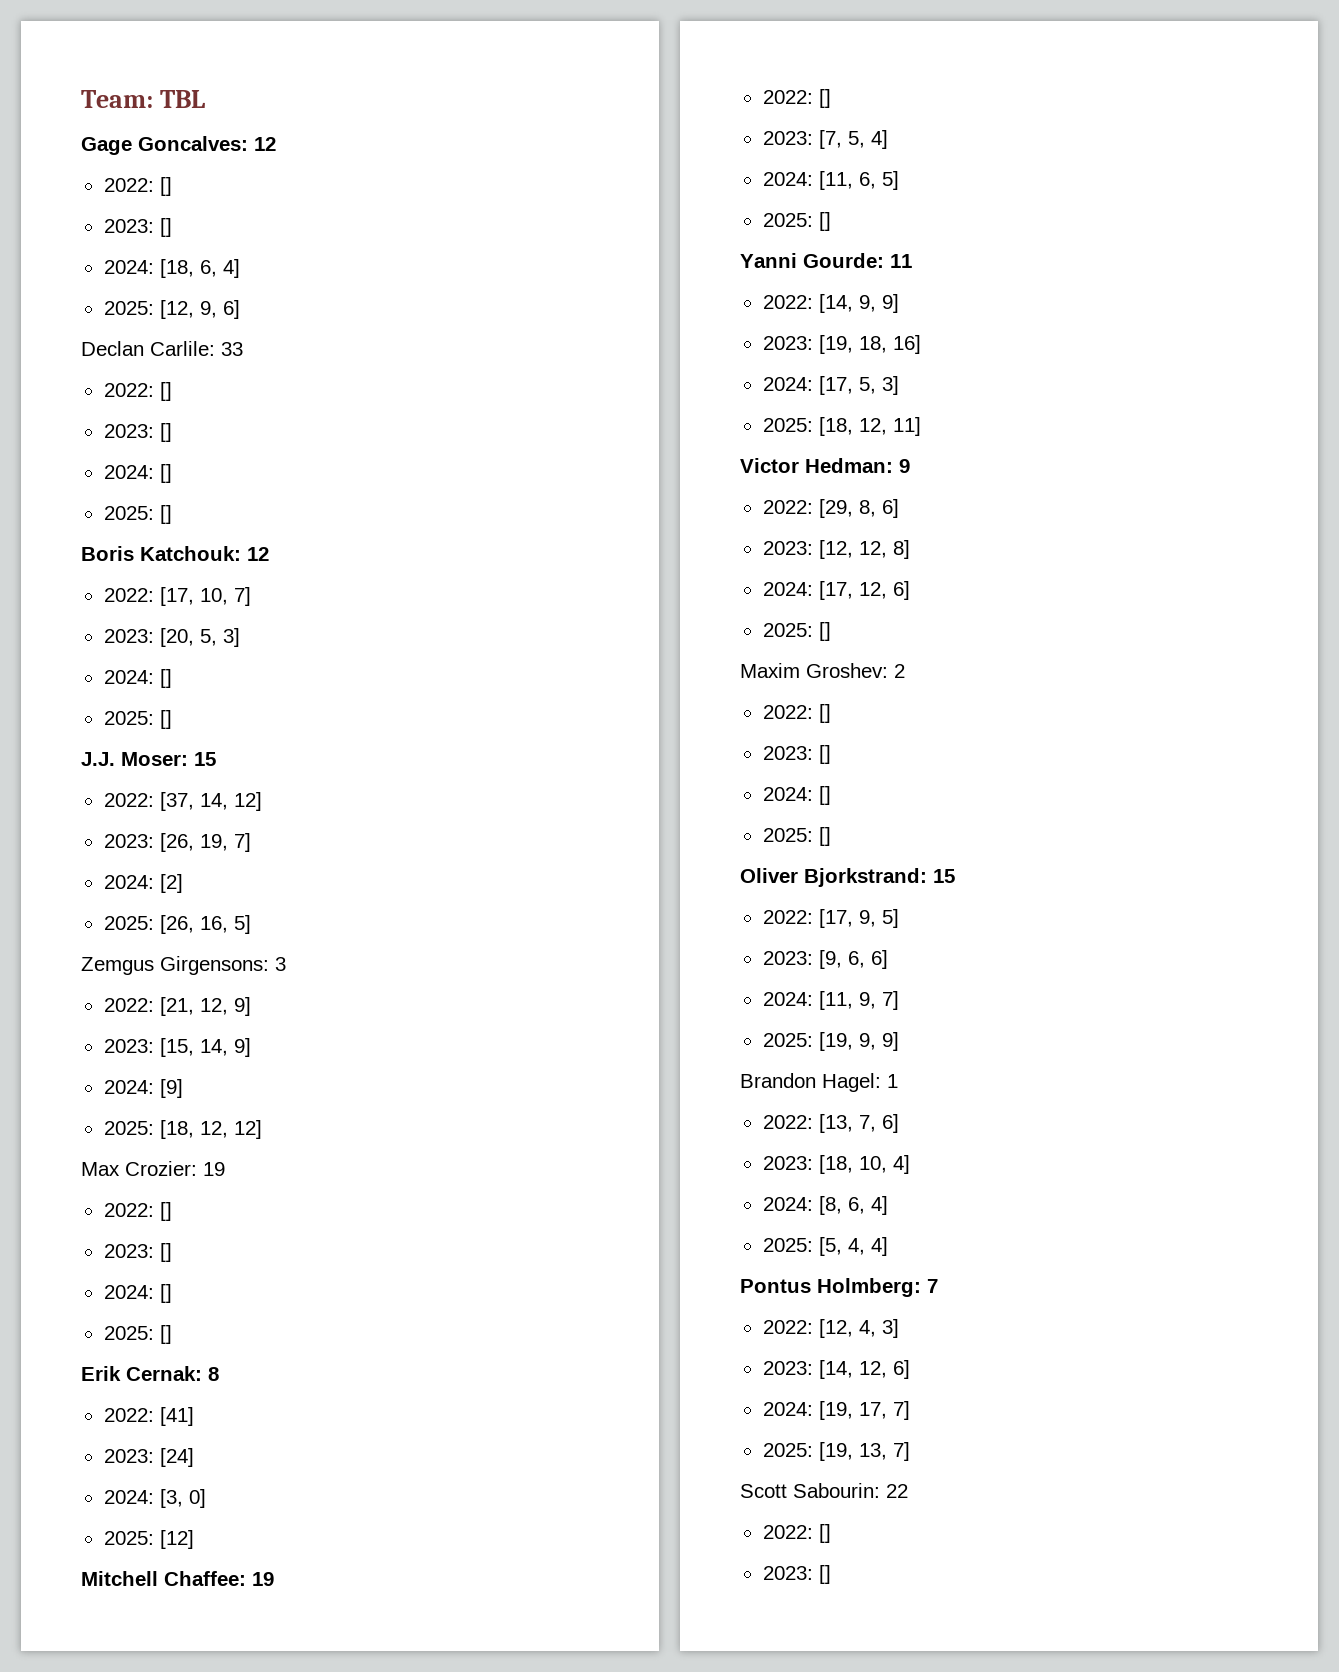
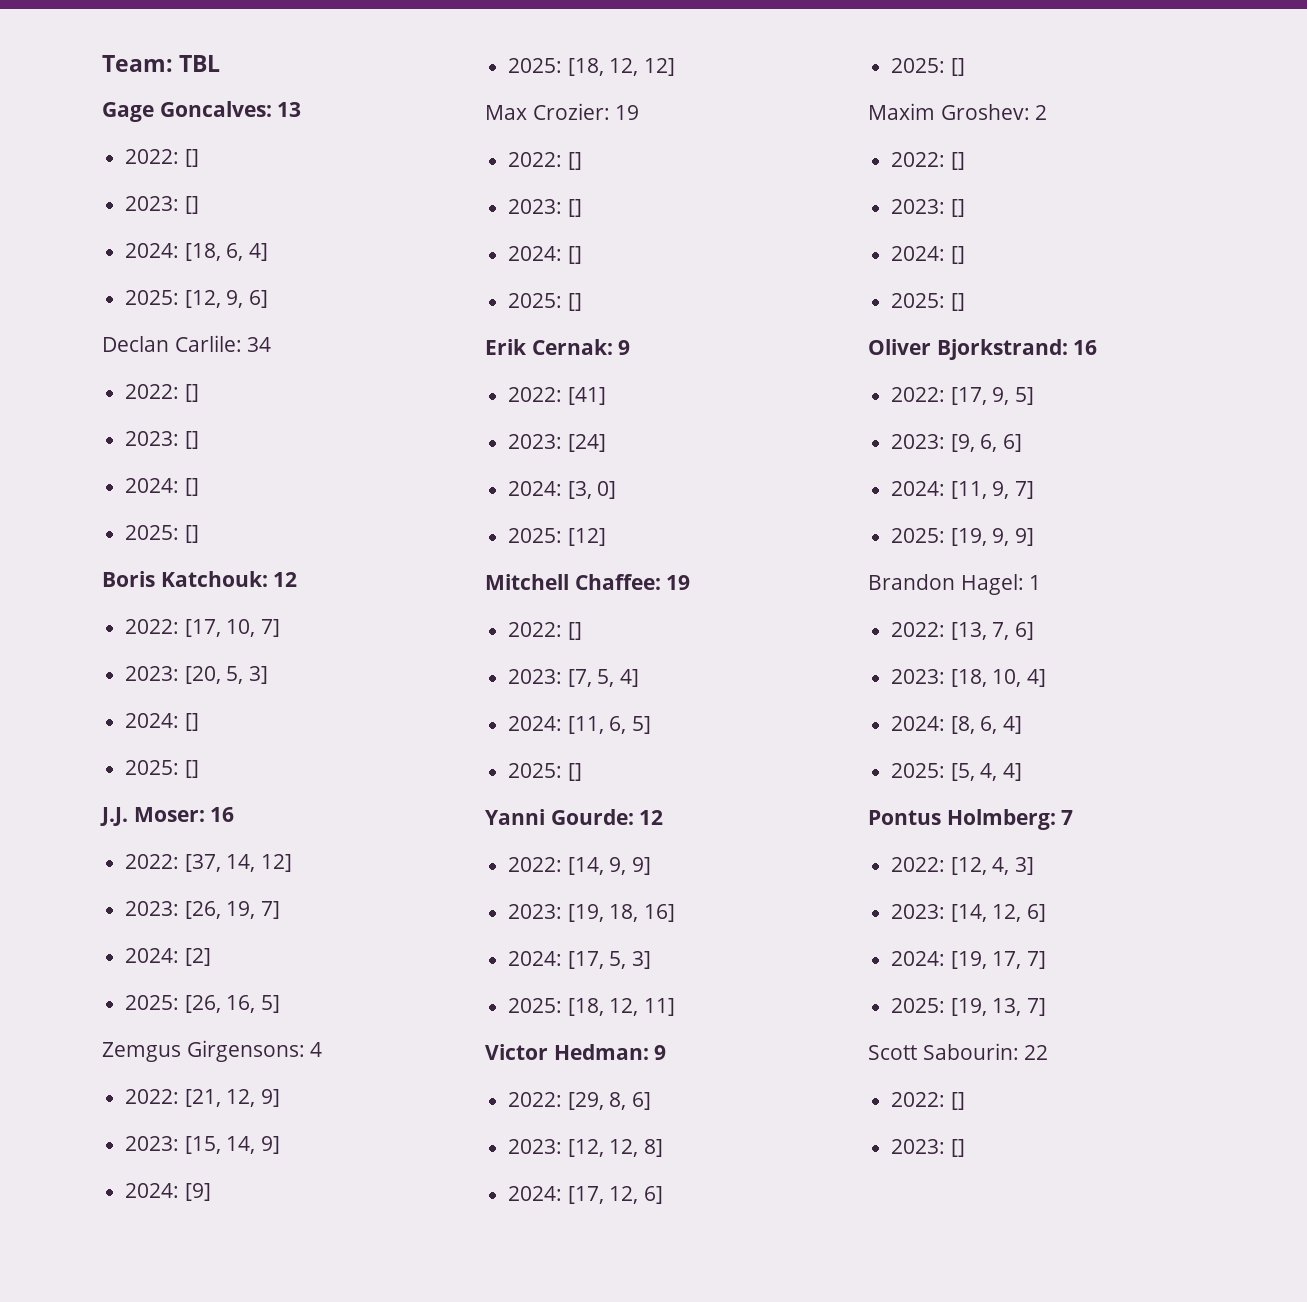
[254,137,276,151] 12 -> [277,102,302,117] 13
[221,342,243,356] 33 -> [247,337,272,352] 34
[194,752,216,766] 15 -> [210,807,235,822] 16
[275,957,286,971] 3 -> [310,1042,323,1057] 4
[208,1367,219,1381] 8 -> [618,340,631,355] 9
[890,254,912,268] 11 -> [639,810,664,825] 12
[933,869,955,883] 15 -> [1073,340,1098,355] 16

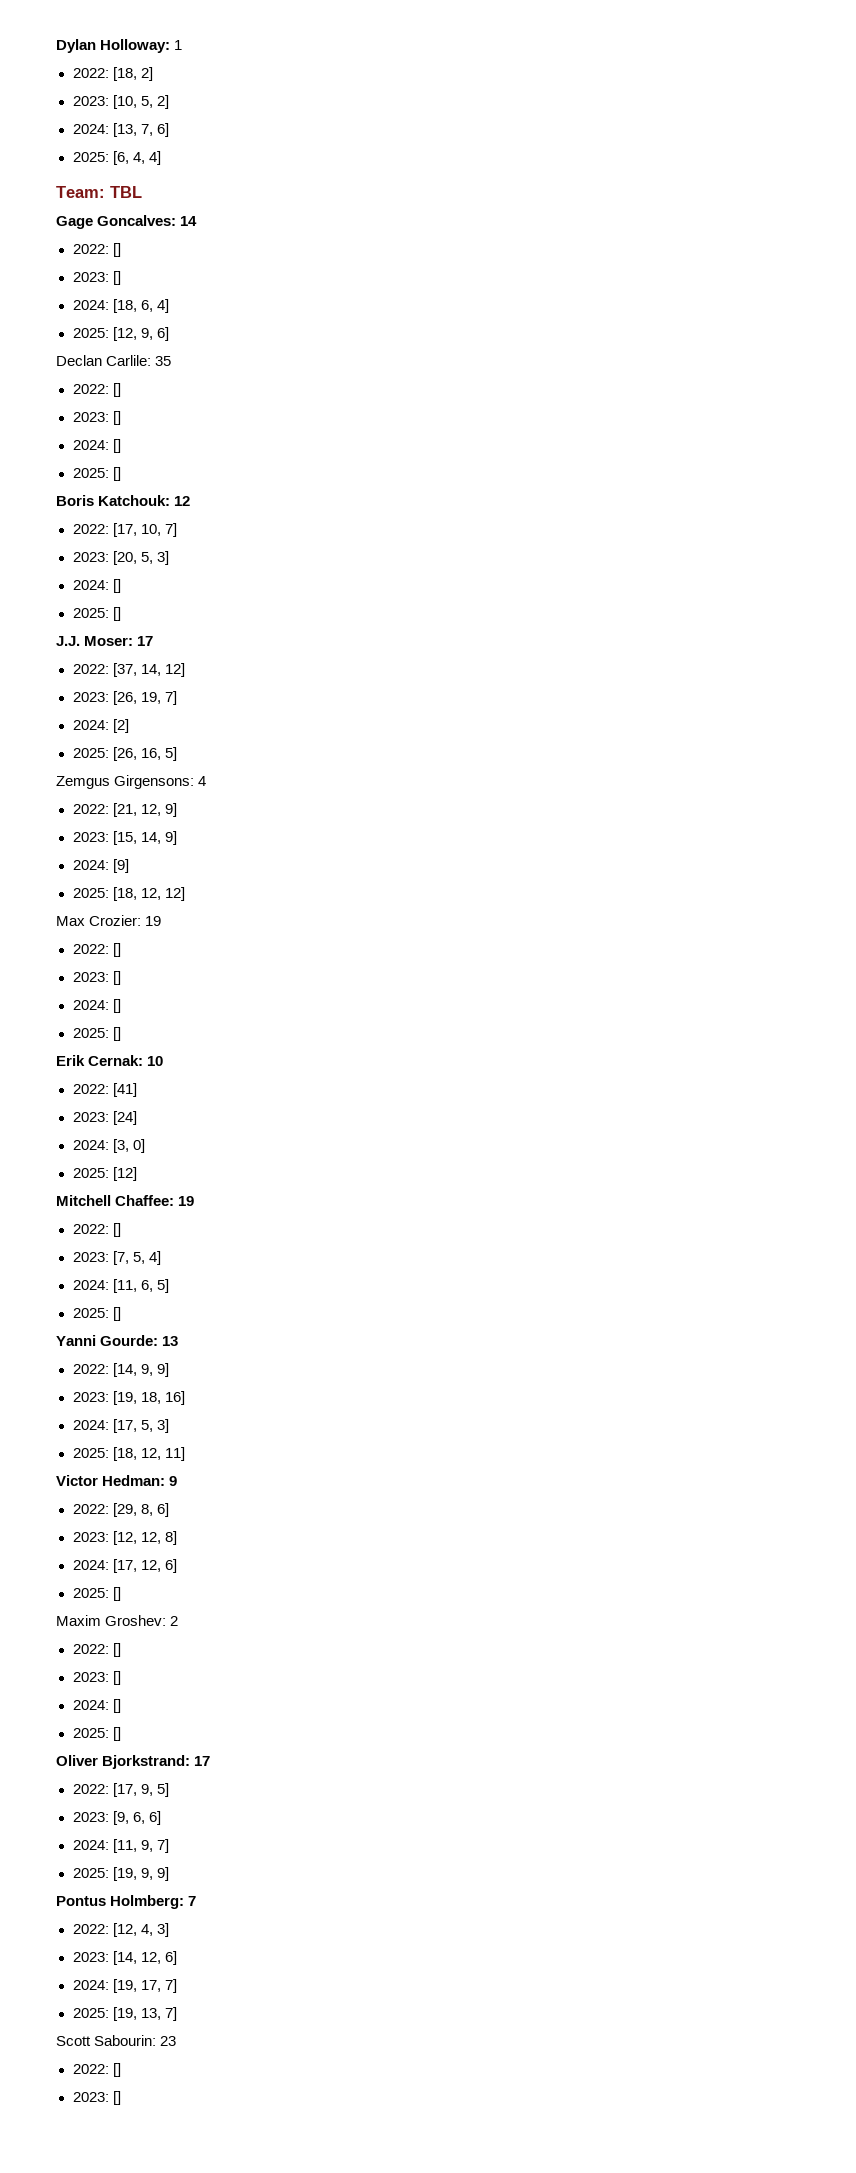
(102, 63) none -> [56,39,183,53] [72,67,153,81] [72,95,169,109] [72,123,169,137] [72,151,161,165] Dylan Holloway: 1 // 2022: [18, 2] // 2023: [10, 5, 2] // 2024: [13, 7, 6] // 2025: [6, 4, 4] //
[277,102,302,117] 13 -> [180,216,198,226] 14
[247,337,272,352] 34 -> [155,356,172,366] 35
[210,807,235,822] 16 -> [137,636,154,646] 17
[618,340,631,355] 9 -> [147,1056,164,1066] 10
[639,810,664,825] 12 -> [162,1336,179,1346] 13
[1073,340,1098,355] 16 -> [194,1756,211,1766] 17
[868,574,1042,595] [891,622,1035,640] [891,669,1047,687] [891,716,1023,734] [891,763,1023,781] // Brandon Hagel: 1 // 2022: [13, 7, 6] // 2023: [18, 10, 4] // 2024: [8, 6, 4] // 2025: [5, 4, 4] -> (169, 1874) none
[1024,1045,1049,1060] 22 -> [160,2036,177,2046] 23

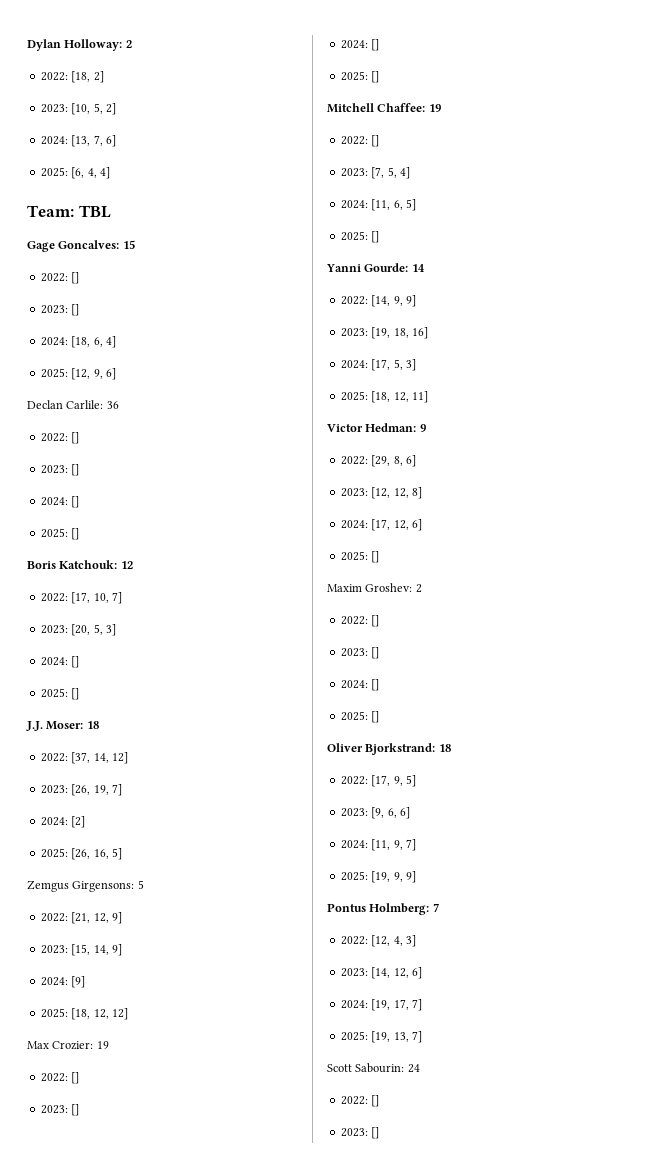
[174,40,183,50] 1 -> [125,40,132,48] 2
[180,216,198,226] 14 -> [122,240,135,249] 15
[155,356,172,366] 35 -> [106,401,119,409] 36
[137,636,154,646] 17 -> [86,721,99,729] 18
[198,776,207,786] 4 -> [137,880,144,889] 5
[56,1055,164,1066] [72,1083,137,1097] [72,1111,137,1125] [72,1139,145,1153] [72,1167,137,1181] // Erik Cernak: 10 // 2022: [41] // 2023: [24] // 2024: [3, 0] // 2025: [12] -> (380, 77) none
[162,1336,179,1346] 13 -> [411,264,425,272] 14
[194,1756,211,1766] 17 -> [438,744,451,752] 18
[160,2036,177,2046] 23 -> [407,1064,420,1073] 24

